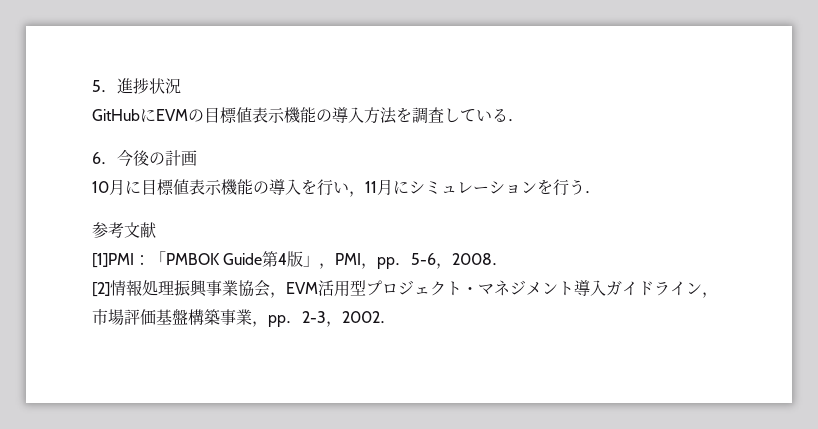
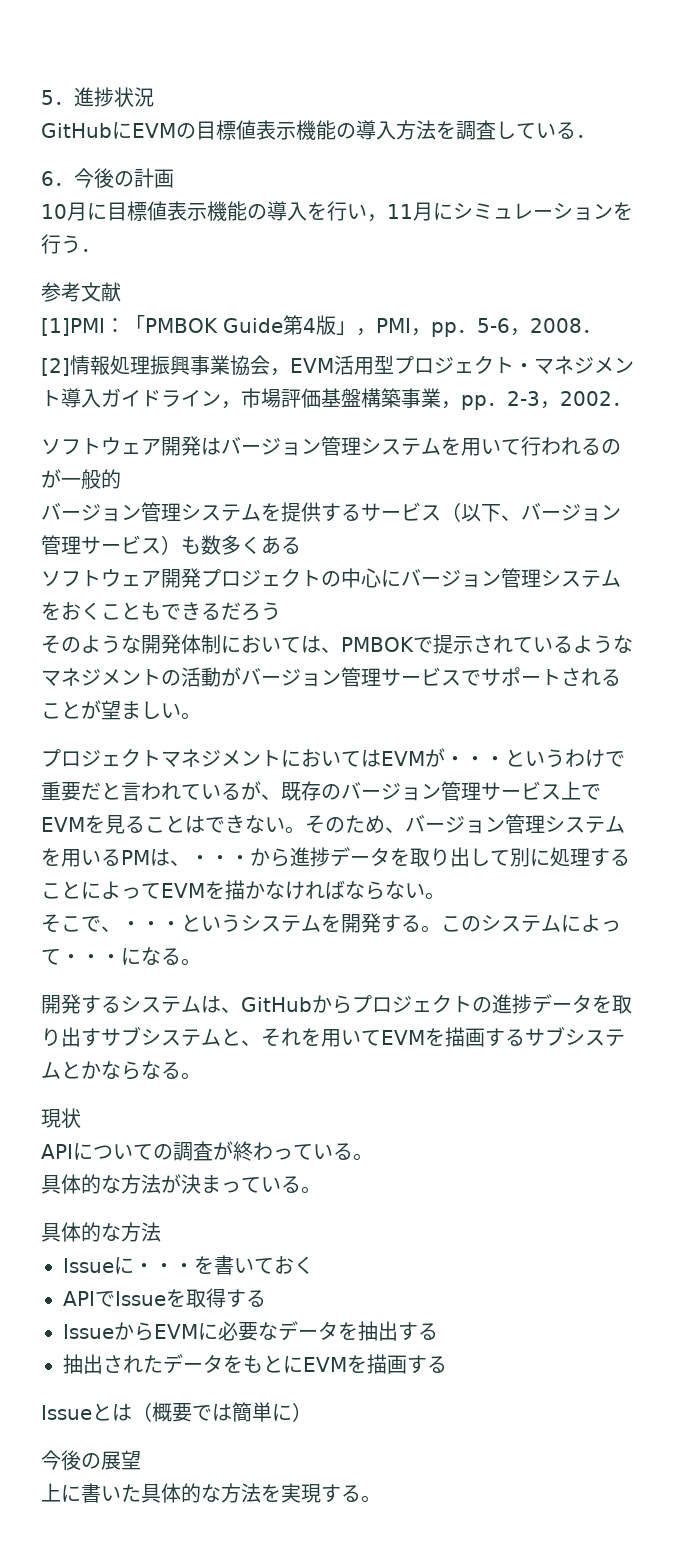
(396, 322) none -> [41,436,621,456] [41,469,121,489] [41,502,621,522] [41,535,301,555] [41,568,621,588] [41,602,281,621] [41,634,633,654] [41,667,621,687] [41,700,201,720] [41,748,625,768] [41,781,601,801] [41,814,625,834] [41,847,630,867] [41,880,445,900] [41,913,621,933] [41,947,201,966] [41,994,632,1014] [41,1026,625,1047] [41,1061,201,1080] [41,1108,81,1128] [41,1141,373,1161] [41,1174,321,1194] [41,1222,161,1242] [63,1255,314,1275] [63,1288,266,1308] [63,1321,438,1341] [63,1354,447,1374] [41,1402,312,1422] [41,1450,141,1470] [41,1483,381,1503] // ソフトウェア開発はバージョン管理システムを用いて行われるのが一般的 // バージョン管理システムを提供するサービス（以下、バージョン管理サービス）も数多くある // ソフトウェア開発プロジェクトの中心にバージョン管理システムをおくこともできるだろう // そのような開発体制においては、PMBOKで提示されているようなマネジメントの活動がバージョン管理サービスでサポートされることが望ましい。 // プロジェクトマネジメントにおいてはEVMが・・・というわけで重要だと言われているが、既存のバージョン管理サービス上でEVMを見ることはできない。そのため、バージョン管理システムを用いるPMは、・・・から進捗データを取り出して別に処理することによってEVMを描かなければならない。 // そこで、・・・というシステムを開発する。このシステムによって・・・になる。 // 開発するシステムは、GitHubからプロジェクトの進捗データを取り出すサブシステムと、それを用いてEVMを描画するサブシステムとかならなる。 // 現状 // APIについての調査が終わっている。 // 具体的な方法が決まっている。 // 具体的な方法 // Issueに・・・を書いておく // APIでIssueを取得する // IssueからEVMに必要なデータを抽出する // 抽出されたデータをもとにEVMを描画する // Issueとは（概要では簡単に） // 今後の展望 // 上に書いた具体的な方法を実現する。

